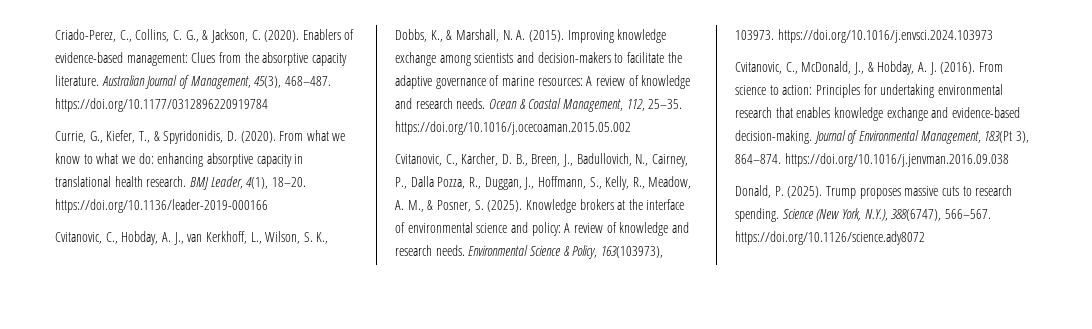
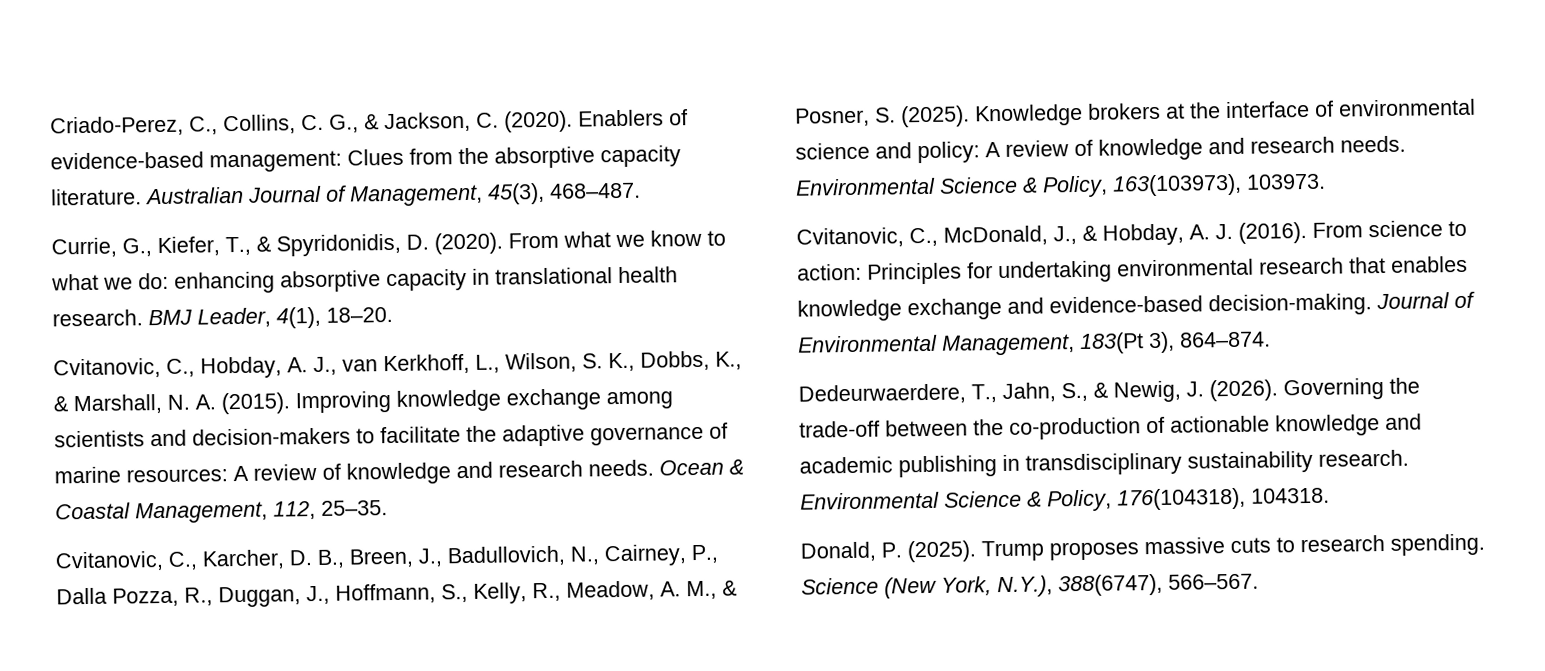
[55,98,268,112] https://doi.org/10.1177/0312896220919784 -> (641, 190) none
[55,199,268,213] https://doi.org/10.1136/leader-2019-000166 -> (393, 314) none
[395,121,631,135] https://doi.org/10.1016/j.ocecoaman.2015.05.002 -> (388, 508) none
[777,29,993,43] https://doi.org/10.1016/j.envsci.2024.103973 -> (1326, 181) none
[784,153,1009,167] https://doi.org/10.1016/j.jenvman.2016.09.038 -> [798,377,1420,405] [799,413,1422,440] [799,449,1409,478] [800,487,1330,512] // Dedeurwaerdere, T., Jahn, S., & Newig, J. (2026). Governing the trade-off between the co-production of actionable knowledge and academic publishing in transdisciplinary sustainability research. Environmental Science & Policy, 176(104318), 104318.
[735,231,925,245] https://doi.org/10.1126/science.ady8072 -> (1259, 581) none

